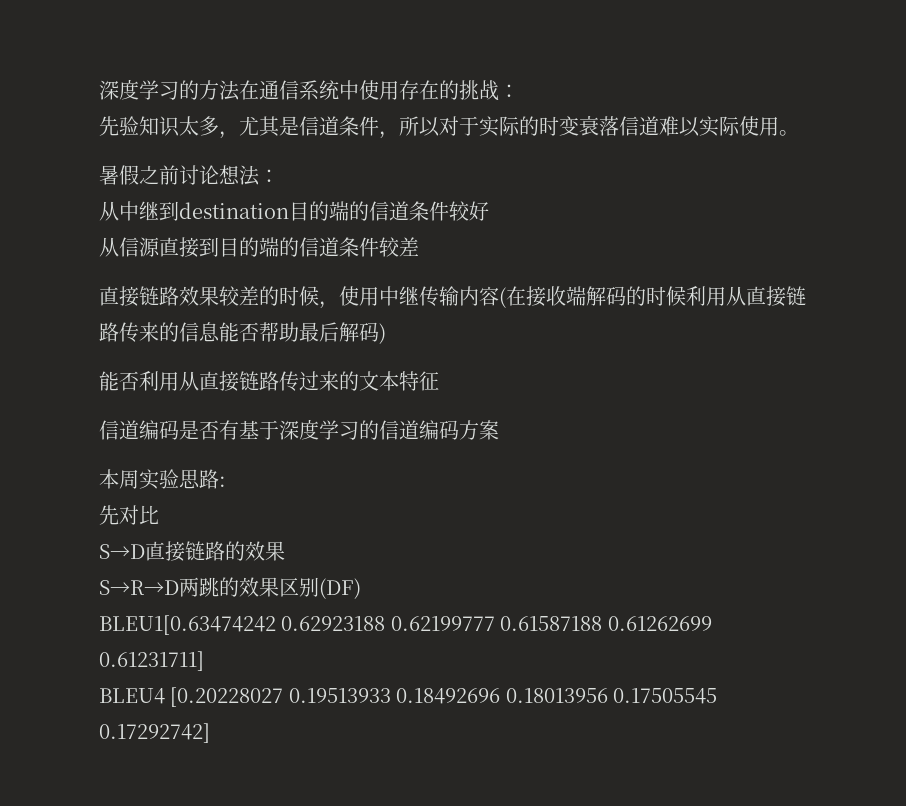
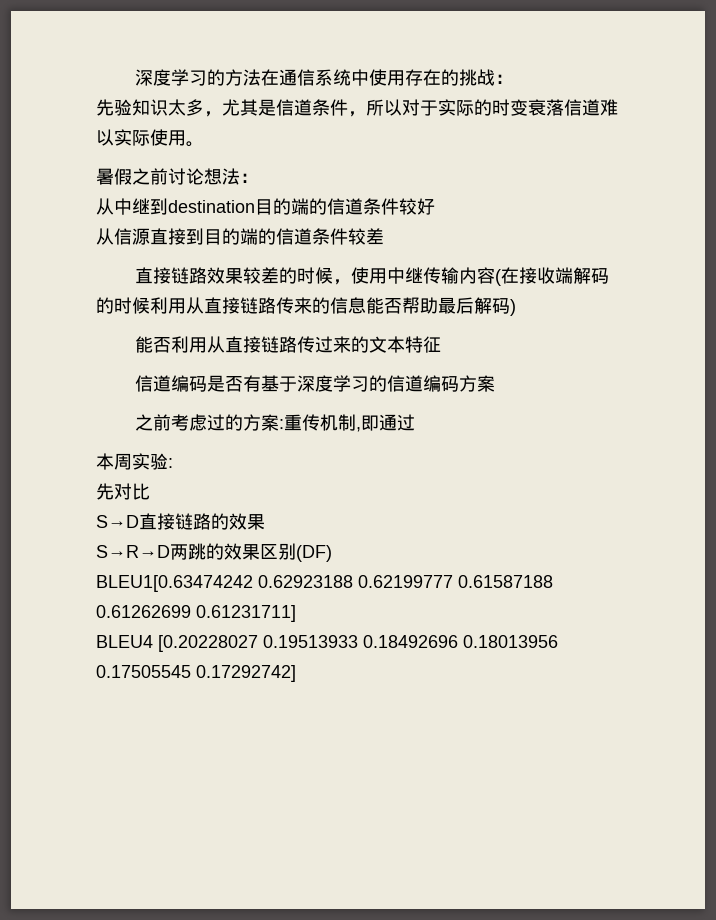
(499, 430) none -> [134,414,415,432] // 之前考虑过的方案:重传机制,即通过
[179,469,219,489] 思路 -> (168, 461) none

